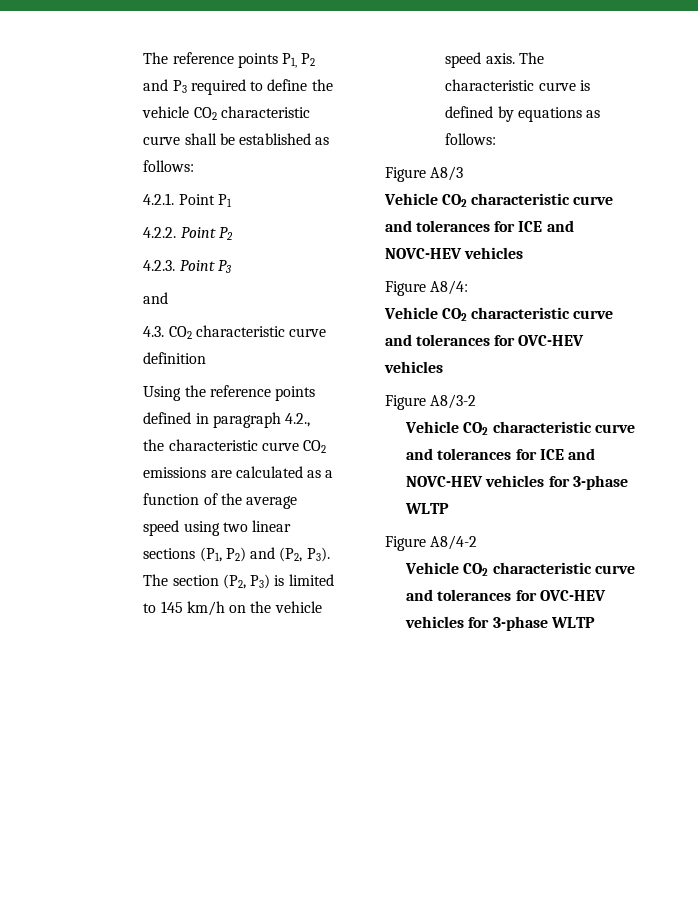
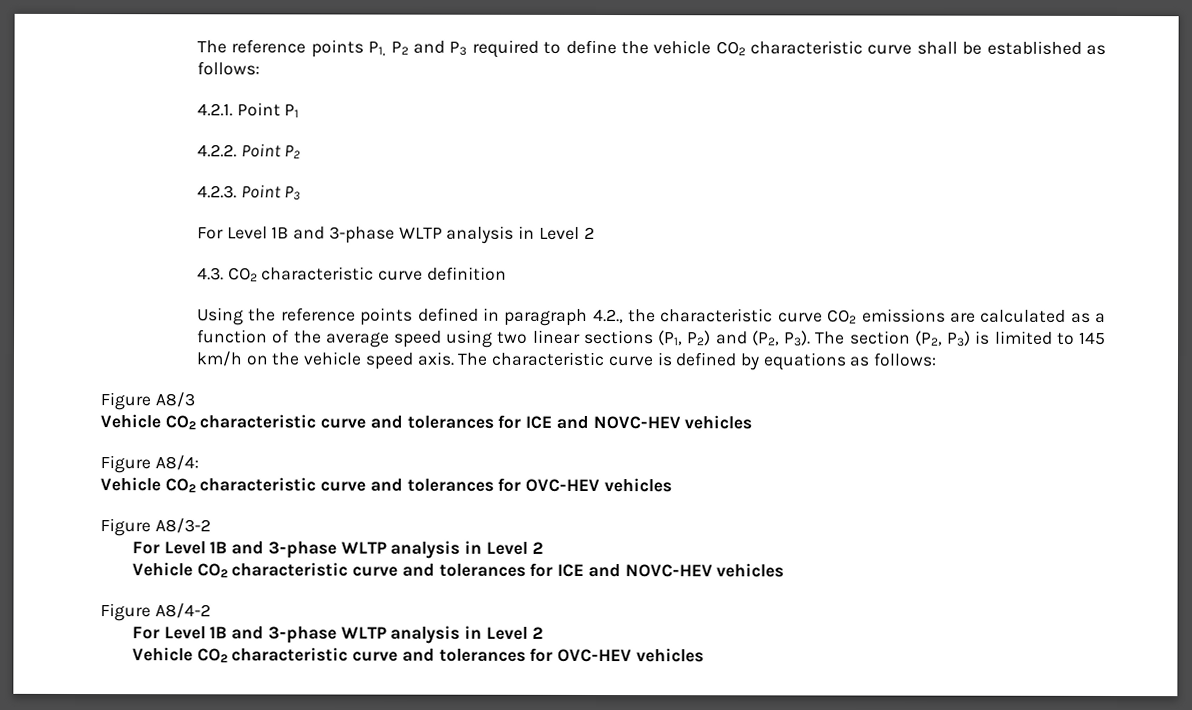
[143,292,169,304] and -> [197,225,595,244] For Level 1B and 3-phase WLTP analysis in Level 2
(476, 401) none -> [132,540,544,559] // For Level 1B and 3-phase WLTP analysis in Level 2
[548,475,628,490] [405,503,450,514] for 3-phase WLTP -> (785, 570) none
[405,562,635,576] [406,589,606,601] [405,616,595,631] // Vehicle CO2 characteristic curve and tolerances for OVC-HEV vehicles for 3-phase WLTP -> [132,625,544,644] [132,647,704,663] // For Level 1B and 3-phase WLTP analysis in Level 2 // Vehicle CO2 characteristic curve and tolerances for OVC-HEV vehicles

